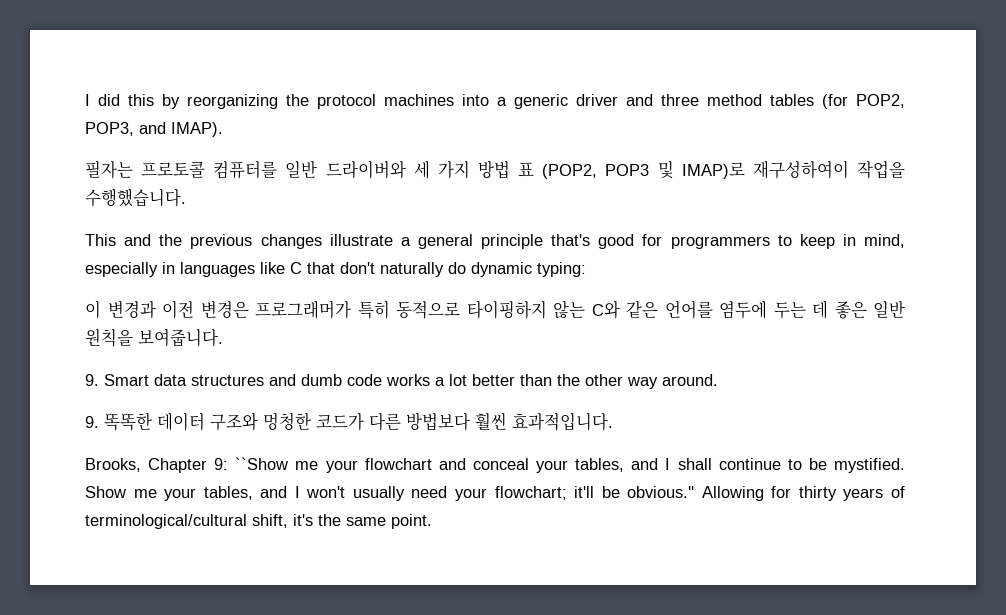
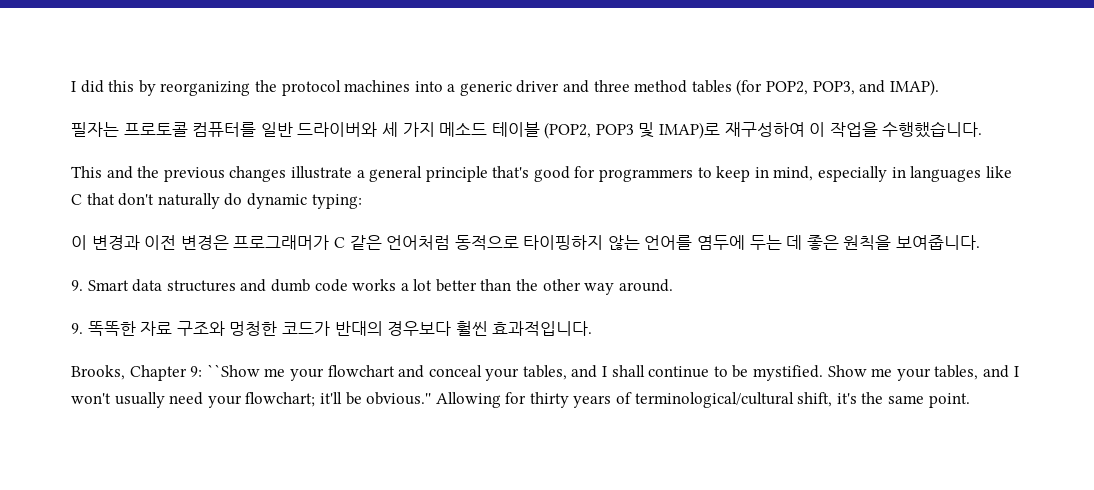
[478,160,535,179] 방법 표 -> [439,122,540,137] 메소드 테이블
[752,160,849,179] 재구성하여이 -> [724,122,826,137] 재구성하여 이
[357,301,390,319] 특히 -> [333,235,451,250] C 같은 언어처럼
[591,300,658,319] C와 같은 -> (640, 242) none
[873,301,905,318] 일반 -> (839, 242) none
[157,412,205,431] 데이터 -> [140,321,173,336] 자료
[369,412,470,431] 다른 방법보다 -> [334,321,452,336] 반대의 경우보다

